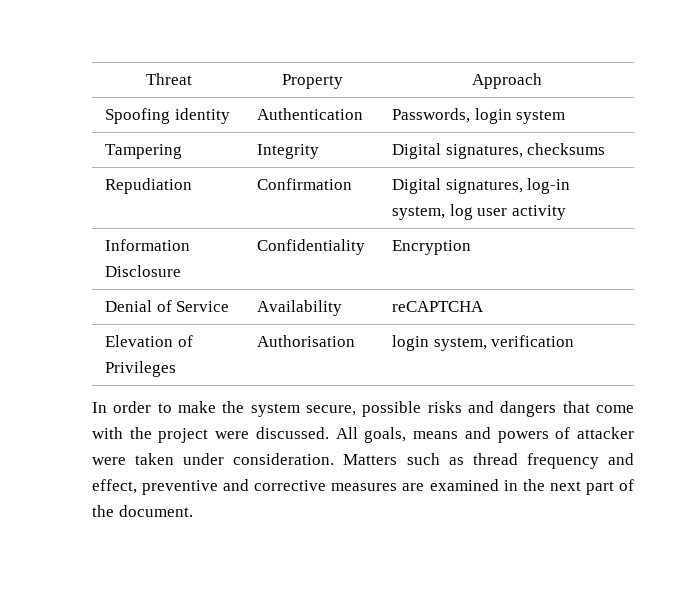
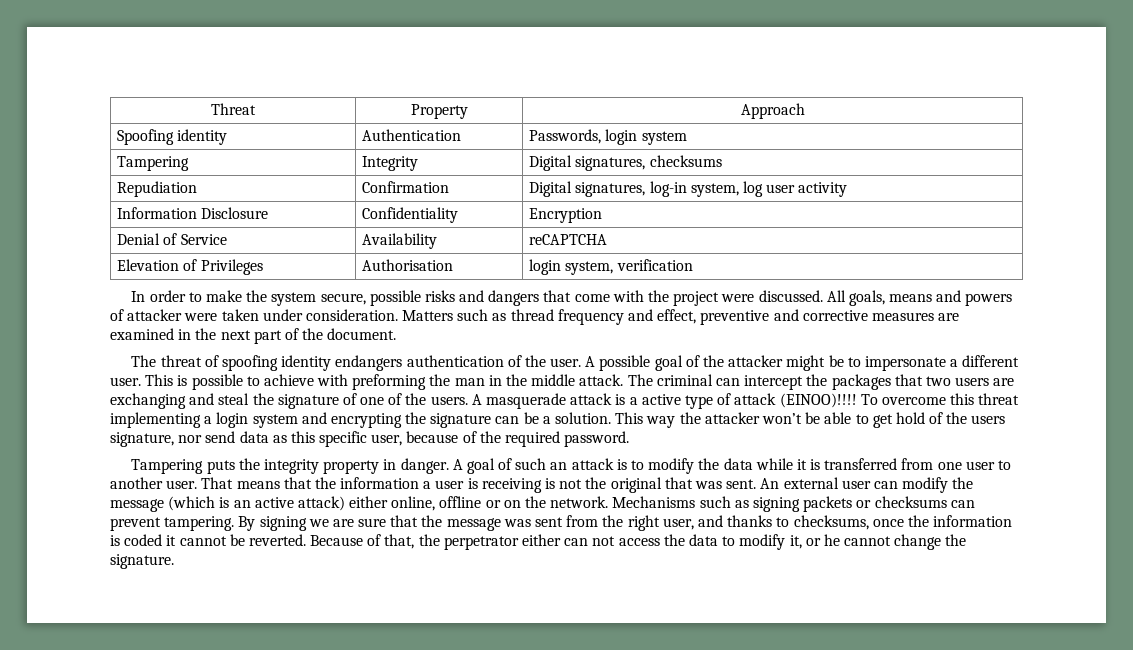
(193, 511) none -> [131,355,1020,371] [110,374,1015,390] [110,393,1020,409] [110,412,1006,428] [110,431,630,447] [131,458,1012,474] [110,477,974,493] [110,496,975,512] [110,515,1013,531] [110,534,967,550] [110,554,174,569] // The threat of spoofing identity endangers authentication of the user. A possible goal of the attacker might be to impersonate a different user. This is possible to achieve with preforming the man in the middle attack. The criminal can intercept the packages that two users are exchanging and steal the signature of one of the users. A masquerade attack is a active type of attack (EINOO)!!!! To overcome this threat implementing a login system and encrypting the signature can be a solution. This way the attacker won’t be able to get hold of the users signature, nor send data as this specific user, because of the required password. // Tampering puts the integrity property in danger. A goal of such an attack is to modify the data while it is transferred from one user to another user. That means that the information a user is receiving is not the original that was sent. An external user can modify the message (which is an active attack) either online, offline or on the network. Mechanisms such as signing packets or checksums can prevent tampering. By signing we are sure that the message was sent from the right user, and thanks to checksums, once the information is coded it cannot be reverted. Because of that, the perpetrator either can not access the data to modify it, or he cannot change the signature.

